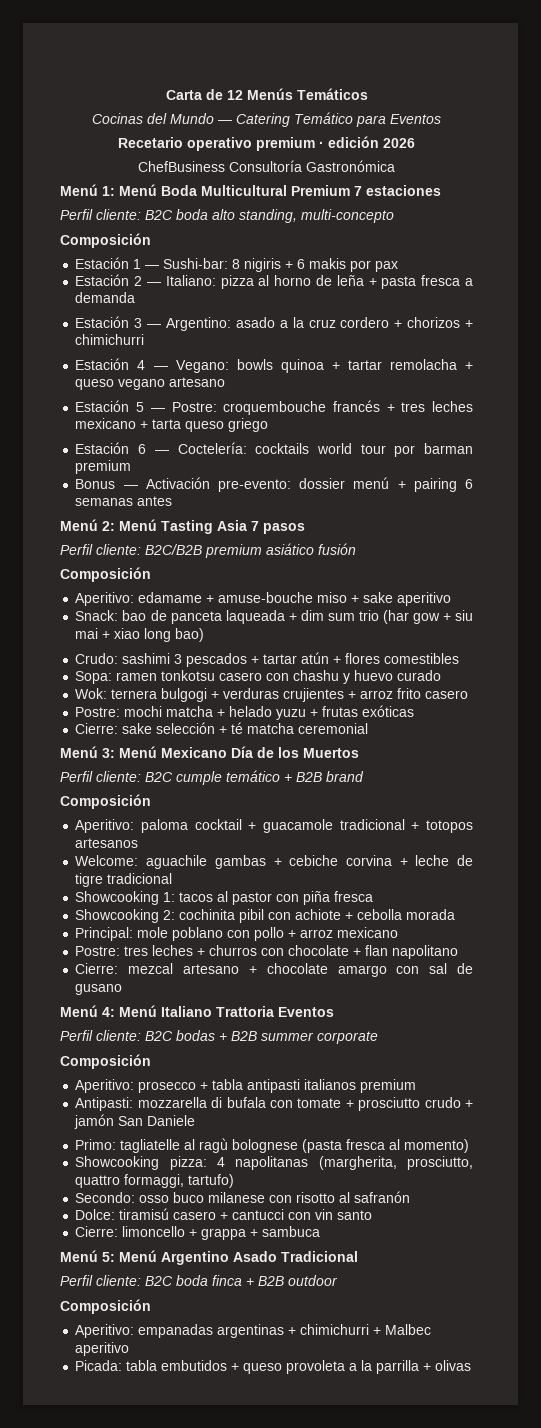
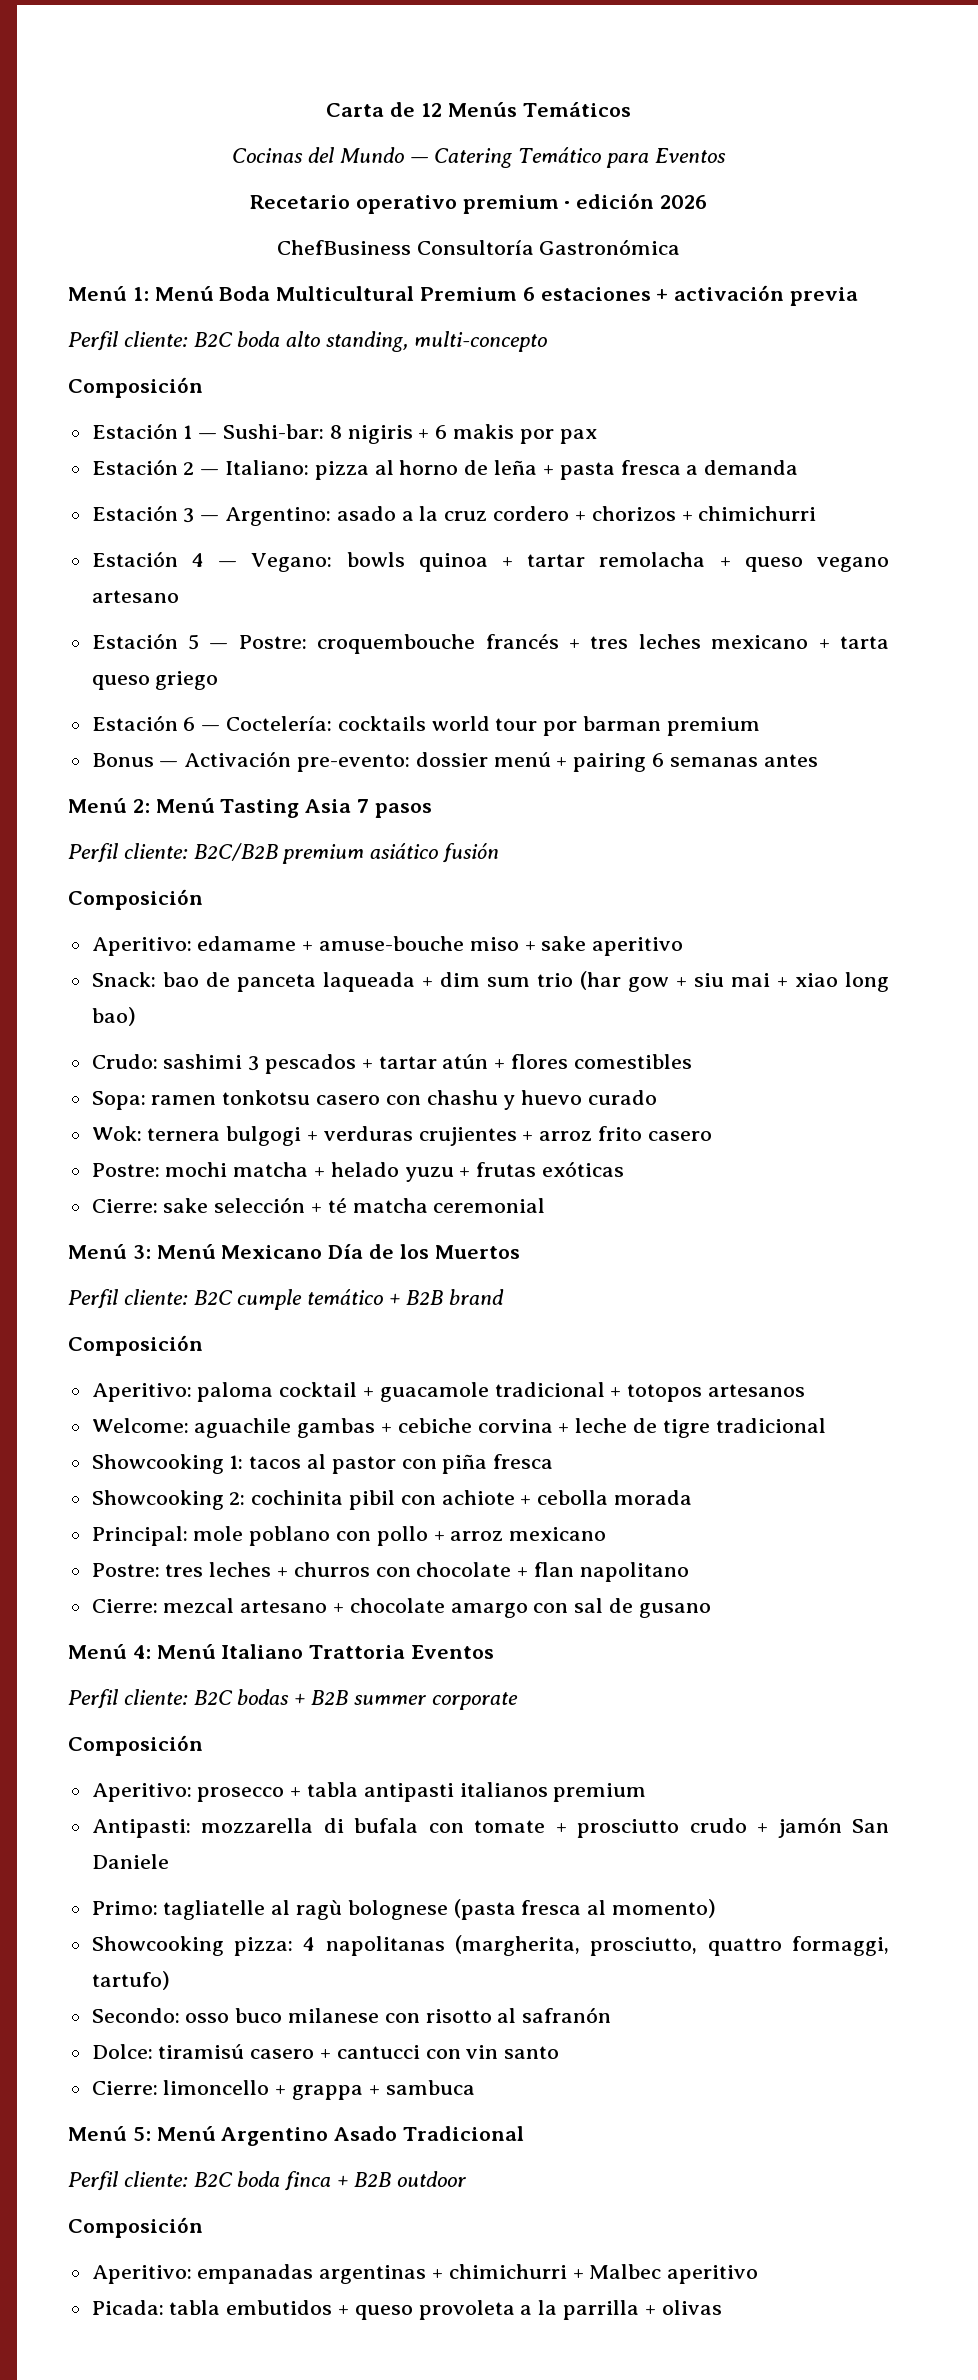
[354,186,362,196] 7 -> [522,287,535,301] 6
(441, 190) none -> [656,285,859,306] + activación previa

